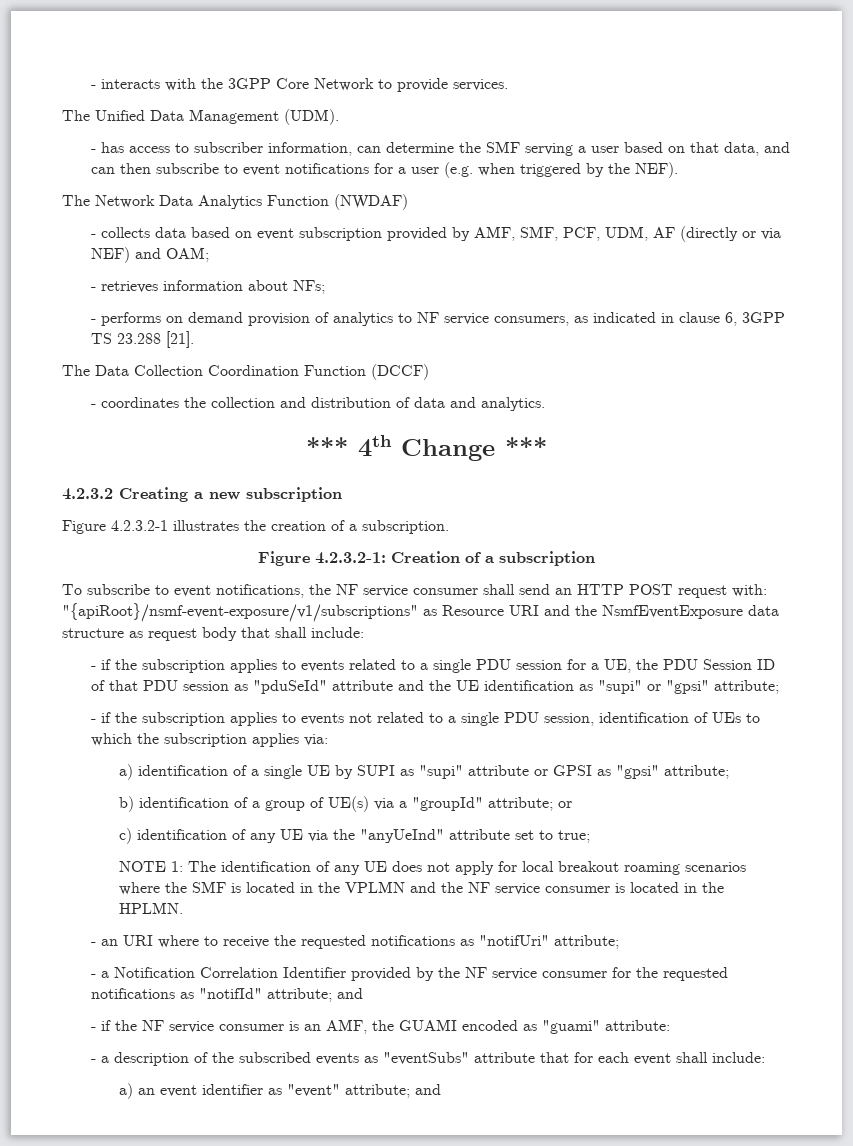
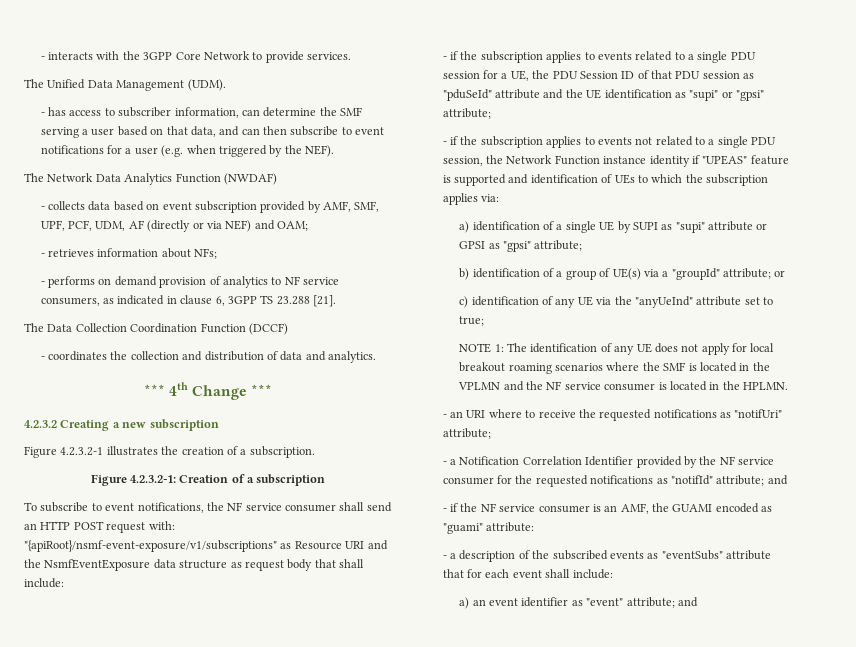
(558, 233) none -> [40,220,65,231] UPF,
(594, 719) none -> [486,155,789,167] [442,174,529,186] the Network Function instance identity if "UPEAS" feature is supported and

